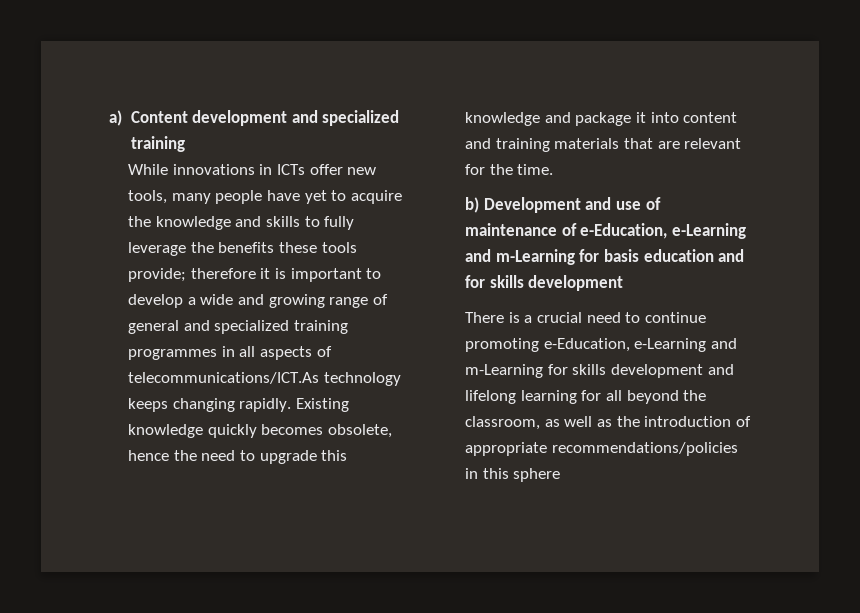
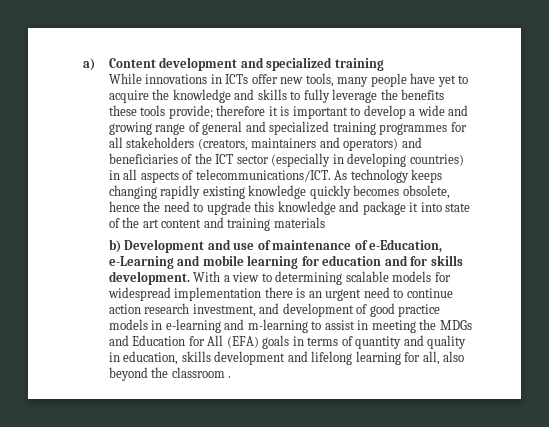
(218, 354) none -> [450,122,467,132] [108,137,422,151] [108,153,464,167] for all stakeholders (creators, maintainers and operators) and beneficiaries of the ICT sector (especially in developing countries)
[128,372,320,384] telecommunications/ICT.As -> [195,169,348,182] telecommunications/ICT. As
[239,398,350,412] rapidly. Existing -> [160,185,245,199] rapidly existing
(679, 117) none -> [445,203,471,212] [108,217,159,228] state of the art
[624,138,742,149] [465,164,554,175] that are relevant for the time. -> (325, 222) none
[495,249,640,265] m-Learning for basis -> [202,255,319,269] mobile learning for
[528,275,624,291] [465,312,706,323] [465,338,738,352] [465,364,568,378] development // There is a crucial need to continue promoting e-Education, e-Learning and m-Learning for -> [108,271,451,285] [107,287,453,301] [108,303,441,317] [108,319,472,333] [108,335,467,349] [108,351,179,365] development. With a view to determining scalable models for widespread implementation there is an urgent need to continue action research investment, and development of good practice models in e-learning and m-learning to assist in meeting the MDGs and Education for All (EFA) goals in terms of quantity and quality in education,
[606,390,707,404] [465,416,751,430] [465,442,738,456] [465,468,561,482] all beyond the classroom, as well as the introduction of appropriate recommendations/policies in this sphere -> [422,351,465,365] [108,367,232,381] all, also beyond the classroom .

